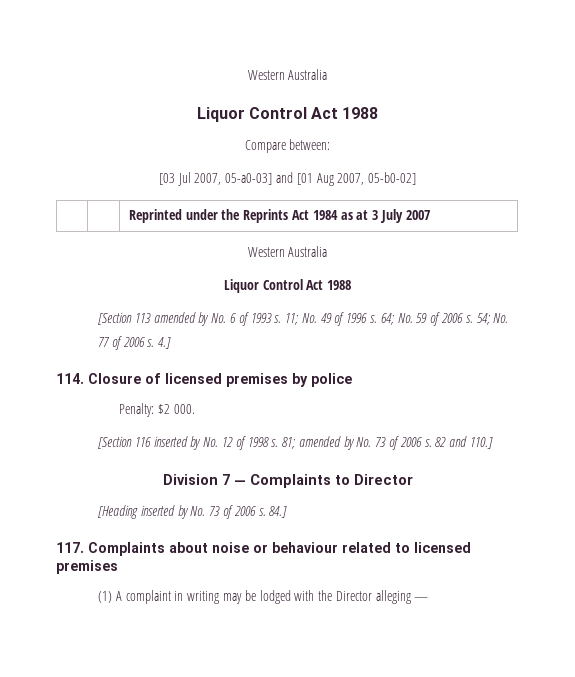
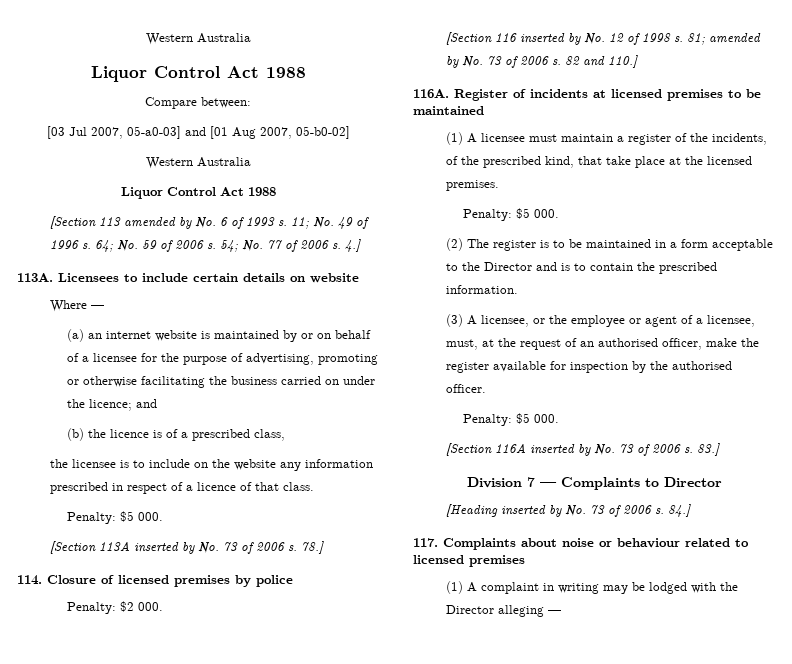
[128,209,430,223] // | | Reprinted under the Reprints Act 1984 as at 3 July 2007 -> (350, 132) none
(172, 343) none -> [17,273,359,283] [50,300,105,312] [66,329,371,342] [66,353,378,365] [66,376,375,388] [66,399,157,411] [66,428,285,441] [50,459,374,471] [50,482,315,494] [66,511,163,524] [50,541,325,554] // 113A. Licensees to include certain details on website // Where — // (a) an internet website is maintained by or on behalf of a licensee for the purpose of advertising, promoting or otherwise facilitating the business carried on under the licence; and // (b) the licence is of a prescribed class, // the licensee is to include on the website any information prescribed in respect of a licence of that class. // Penalty: $5 000. // [Section 113A inserted by No. 73 of 2006 s. 78.]
(493, 443) none -> [413,89,761,101] [413,106,484,115] [446,132,768,145] [446,156,753,168] [446,180,500,191] [462,208,559,221] [446,238,774,251] [446,262,718,274] [446,285,519,294] [446,314,756,327] [446,338,760,350] [446,361,733,373] [446,384,487,393] [462,413,559,426] [446,443,721,456] // 116A. Register of incidents at licensed premises to be maintained // (1) A licensee must maintain a register of the incidents, of the prescribed kind, that take place at the licensed premises. // Penalty: $5 000. // (2) The register is to be maintained in a form acceptable to the Director and is to contain the prescribed information. // (3) A licensee, or the employee or agent of a licensee, must, at the request of an authorised officer, make the register available for inspection by the authorised officer. // Penalty: $5 000. // [Section 116A inserted by No. 73 of 2006 s. 83.]

